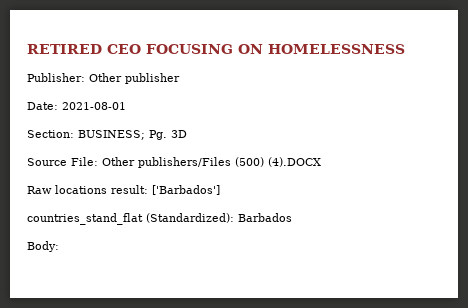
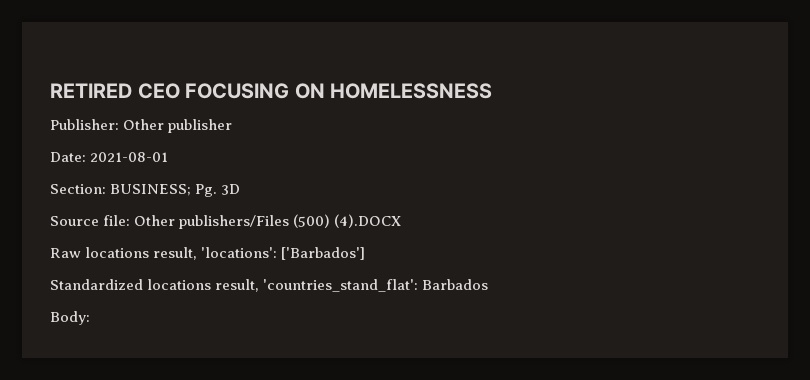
[71,157,98,166] File: -> [103,215,131,226] file:
[111,185,148,194] result: -> [153,247,278,260] result, 'locations':
[27,213,234,225] countries_stand_flat (Standardized): -> [50,279,419,292] Standardized locations result, 'countries_stand_flat':

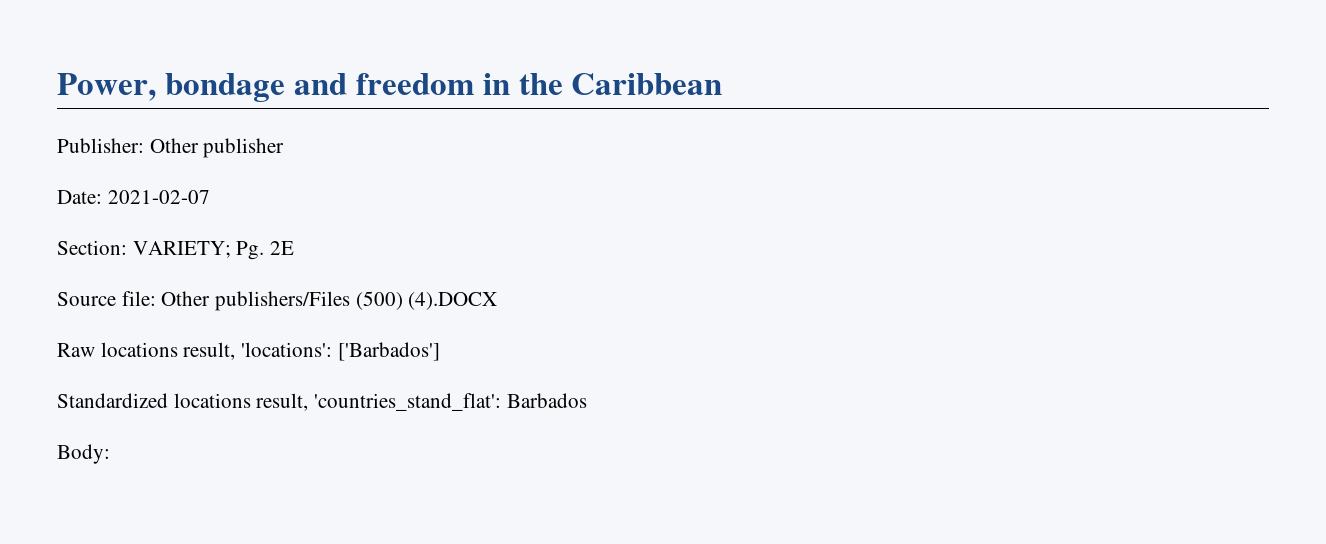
[50,83,493,99] RETIRED CEO FOCUSING ON HOMELESSNESS -> [57,73,723,102] Power, bondage and freedom in the Caribbean
[90,152,169,162] 2021-08-01 -> [107,190,210,204] 2021-02-07
[110,184,241,197] BUSINESS; Pg. 3D -> [132,241,295,260] VARIETY; Pg. 2E

